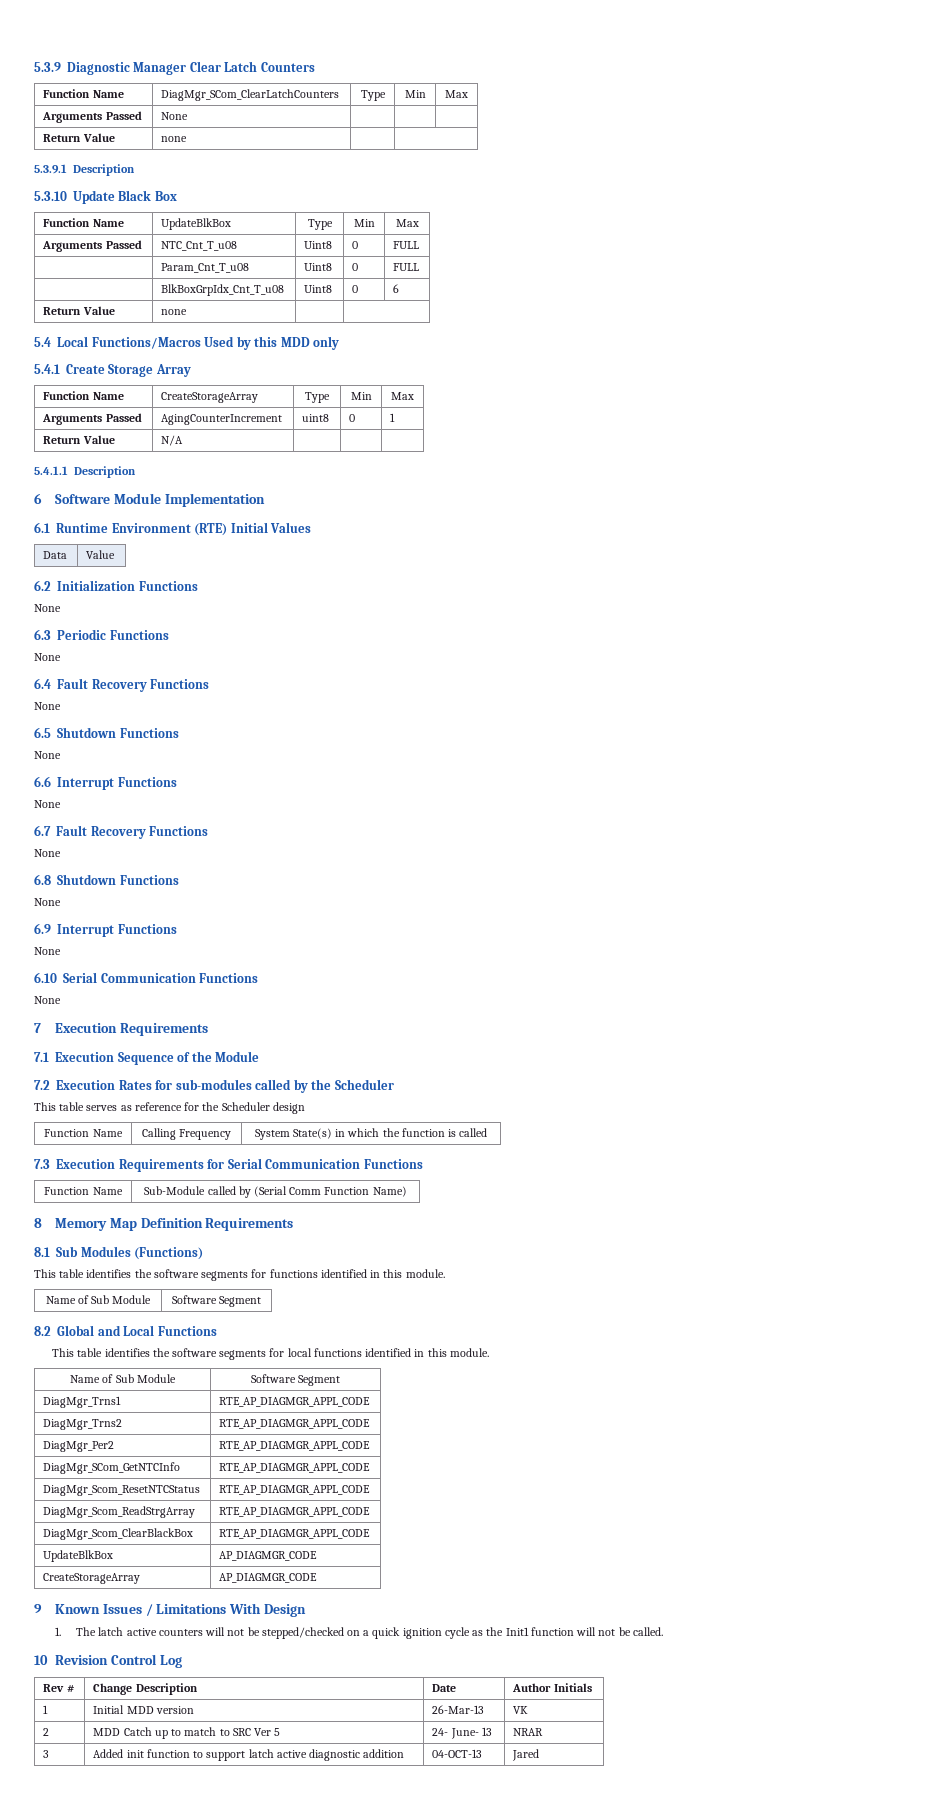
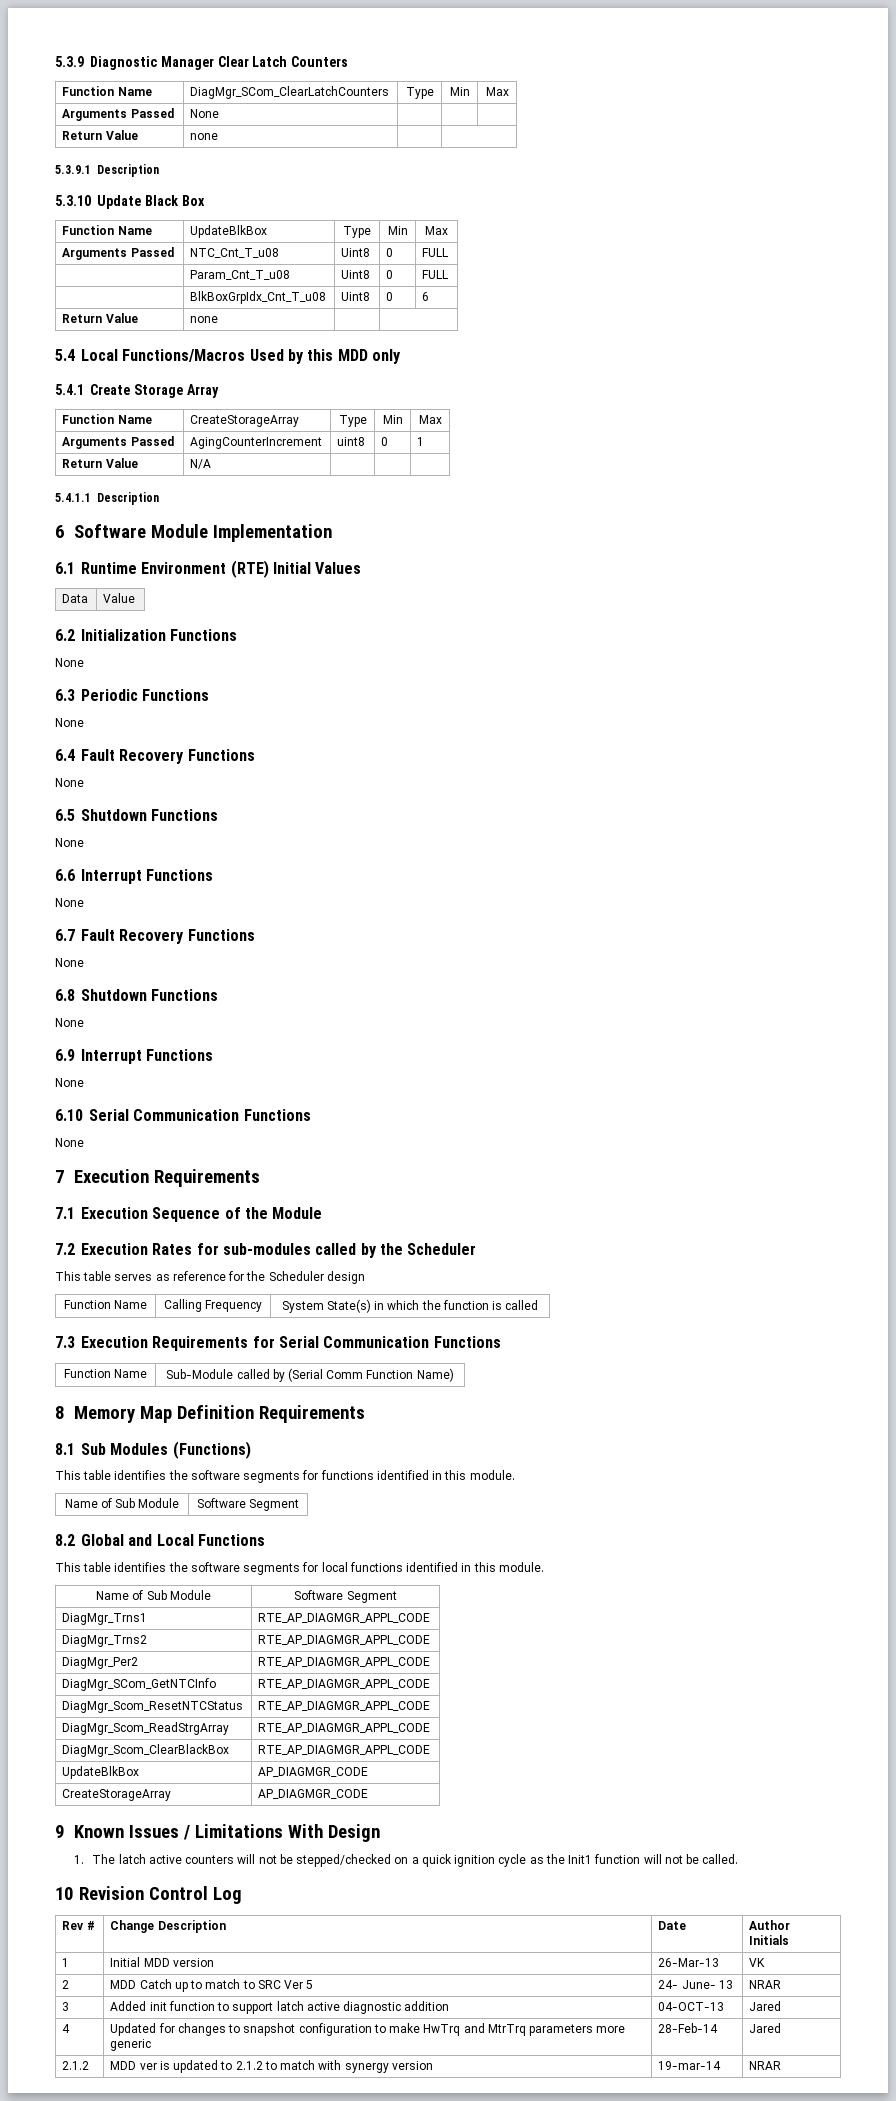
(540, 1755) none -> [62,2024,71,2033] [110,2023,626,2036] [110,2039,152,2051] [658,2023,719,2033] [749,2023,782,2033] [62,2061,90,2070] [110,2060,433,2073] [658,2061,722,2070] [749,2061,782,2070] // 4 | Updated for changes to snapshot configuration to make HwTrq and MtrTrq parameters more generic | 28-Feb-14 | Jared // 2.1.2 | MDD ver is updated to 2.1.2 to match with synergy version | 19-mar-14 | NRAR

